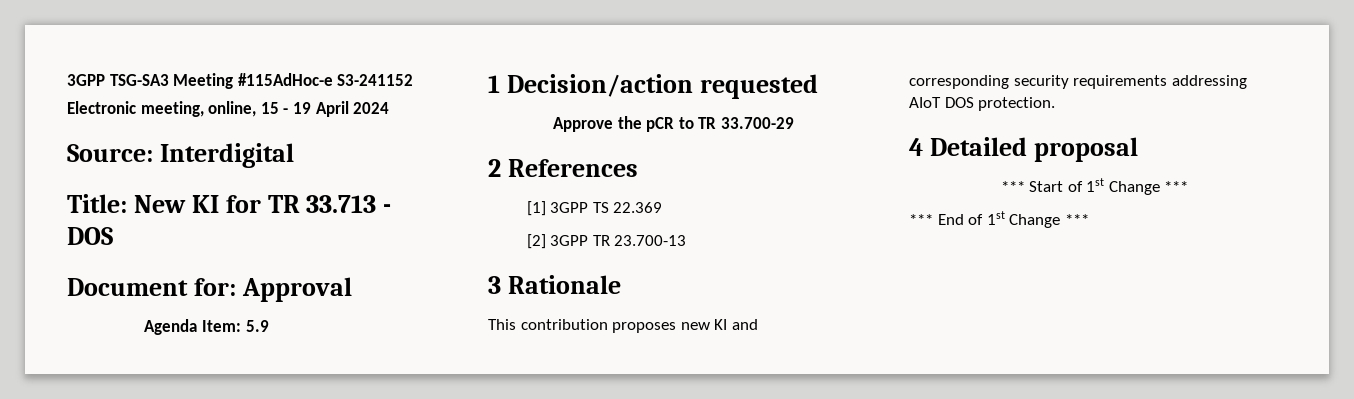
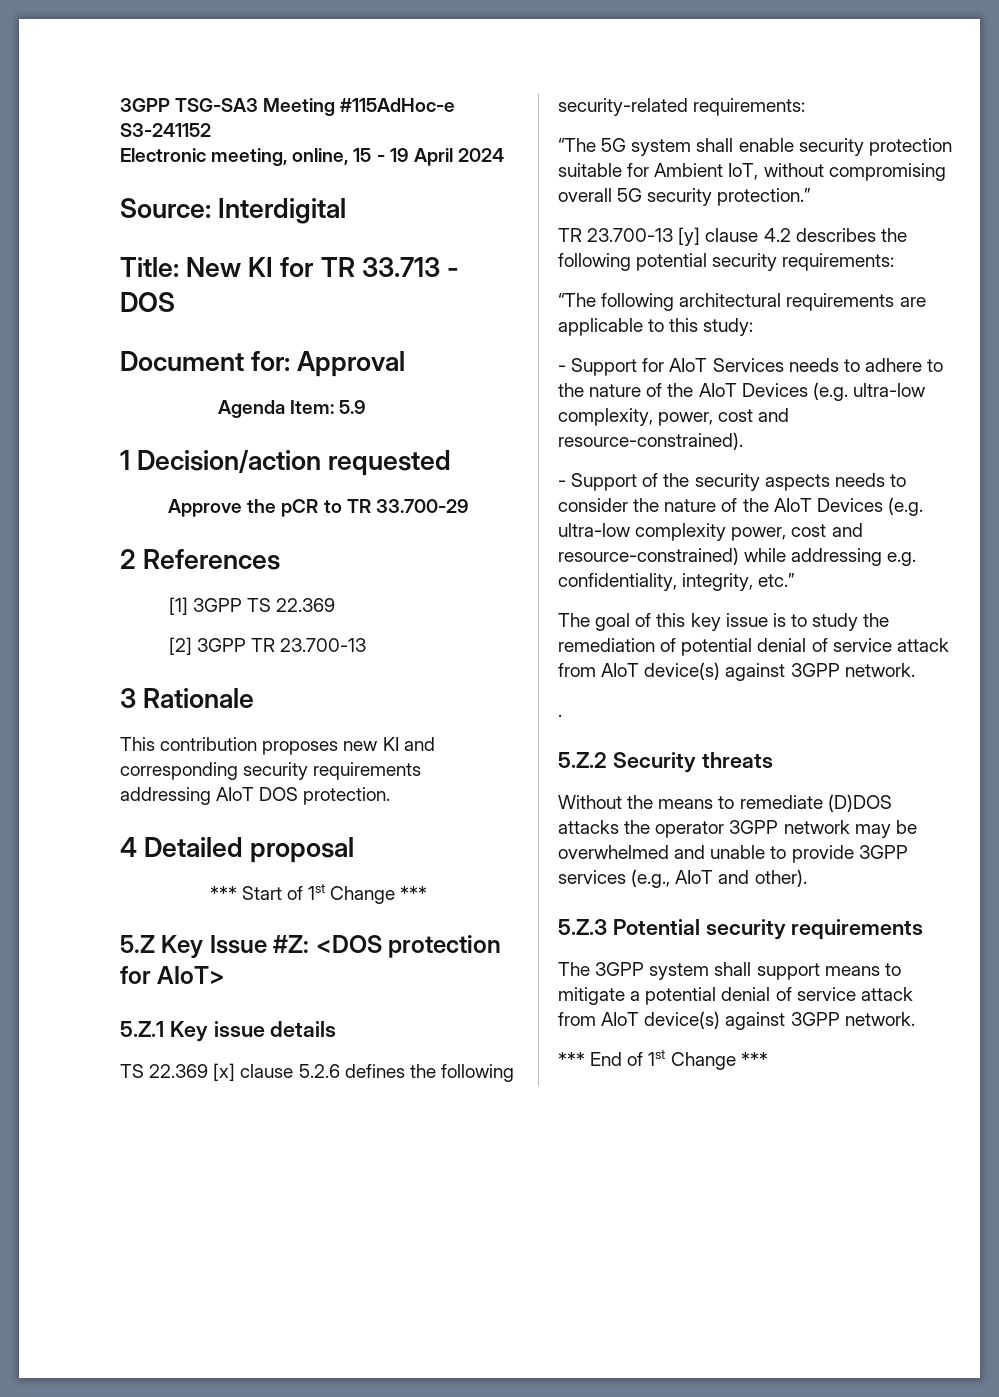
(1189, 186) none -> [120,935,502,958] [120,966,226,984] [120,1021,337,1042] [120,1063,514,1082] [558,98,806,116] [558,138,952,156] [558,163,946,181] [558,188,812,206] [558,227,907,246] [558,253,895,271] [558,293,926,311] [558,318,754,336] [558,358,944,376] [558,382,925,401] [558,408,790,426] [558,432,743,450] [558,473,906,491] [558,497,923,516] [558,523,863,541] [558,547,917,566] [558,573,796,591] [558,613,890,631] [558,638,949,656] [558,662,915,681] [558,714,562,717] [558,752,773,773] [558,794,892,812] [558,820,917,838] [558,845,908,863] [558,869,807,888] [558,919,924,940] [558,962,901,980] [558,987,913,1005] [558,1011,915,1030] // 5.Z Key Issue #Z: <DOS protection for AIoT> // 5.Z.1 Key issue details // TS 22.369 [x] clause 5.2.6 defines the following security-related requirements: // “The 5G system shall enable security protection suitable for Ambient IoT, without compromising overall 5G security protection.” // TR 23.700-13 [y] clause 4.2 describes the following potential security requirements: // “The following architectural requirements are applicable to this study: // - Support for AIoT Services needs to adhere to the nature of the AIoT Devices (e.g. ultra-low complexity, power, cost and resource-constrained). // - Support of the security aspects needs to consider the nature of the AIoT Devices (e.g. ultra-low complexity power, cost and resource-constrained) while addressing e.g. confidentiality, integrity, etc.” // The goal of this key issue is to study the remediation of potential denial of service attack from AIoT device(s) against 3GPP network. // . // 5.Z.2 Security threats // Without the means to remediate (D)DOS attacks the operator 3GPP network may be overwhelmed and unable to provide 3GPP services (e.g., AIoT and other). // 5.Z.3 Potential security requirements // The 3GPP system shall support means to mitigate a potential denial of service attack from AIoT device(s) against 3GPP network.

